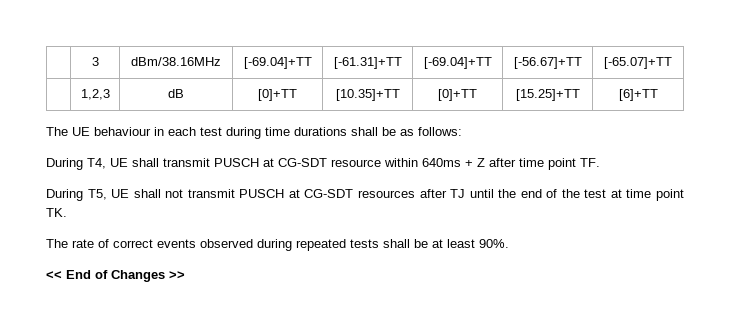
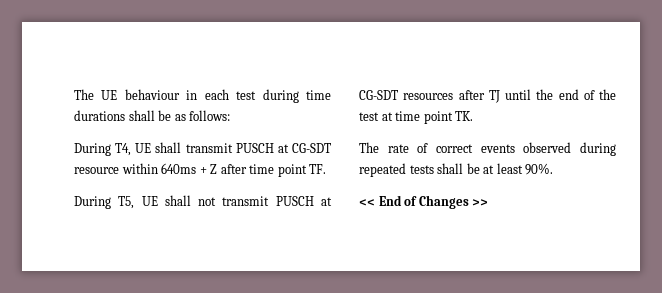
[91,57,99,66] [131,57,221,66] [243,57,312,69] [333,57,402,69] [423,57,492,69] [513,57,582,69] [604,57,672,69] [80,89,110,100] [168,89,184,98] [258,89,297,101] [335,89,400,101] [438,89,477,101] [515,89,580,101] [618,89,658,101] | 3 | dBm/38.16MHz | [-69.04]+TT | [-61.31]+TT | [-69.04]+TT | [-56.67]+TT | [-65.07]+TT // | 1,2,3 | dB | [0]+TT | [10.35]+TT | [0]+TT | [15.25]+TT | [6]+TT // -> (74, 94) none

